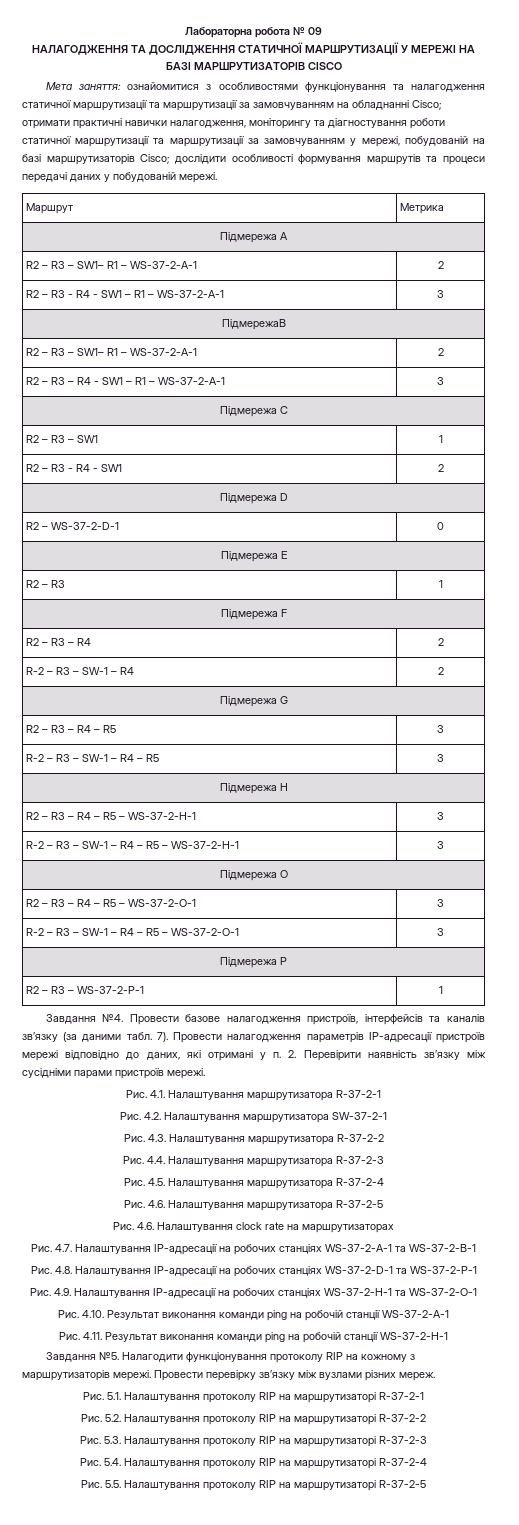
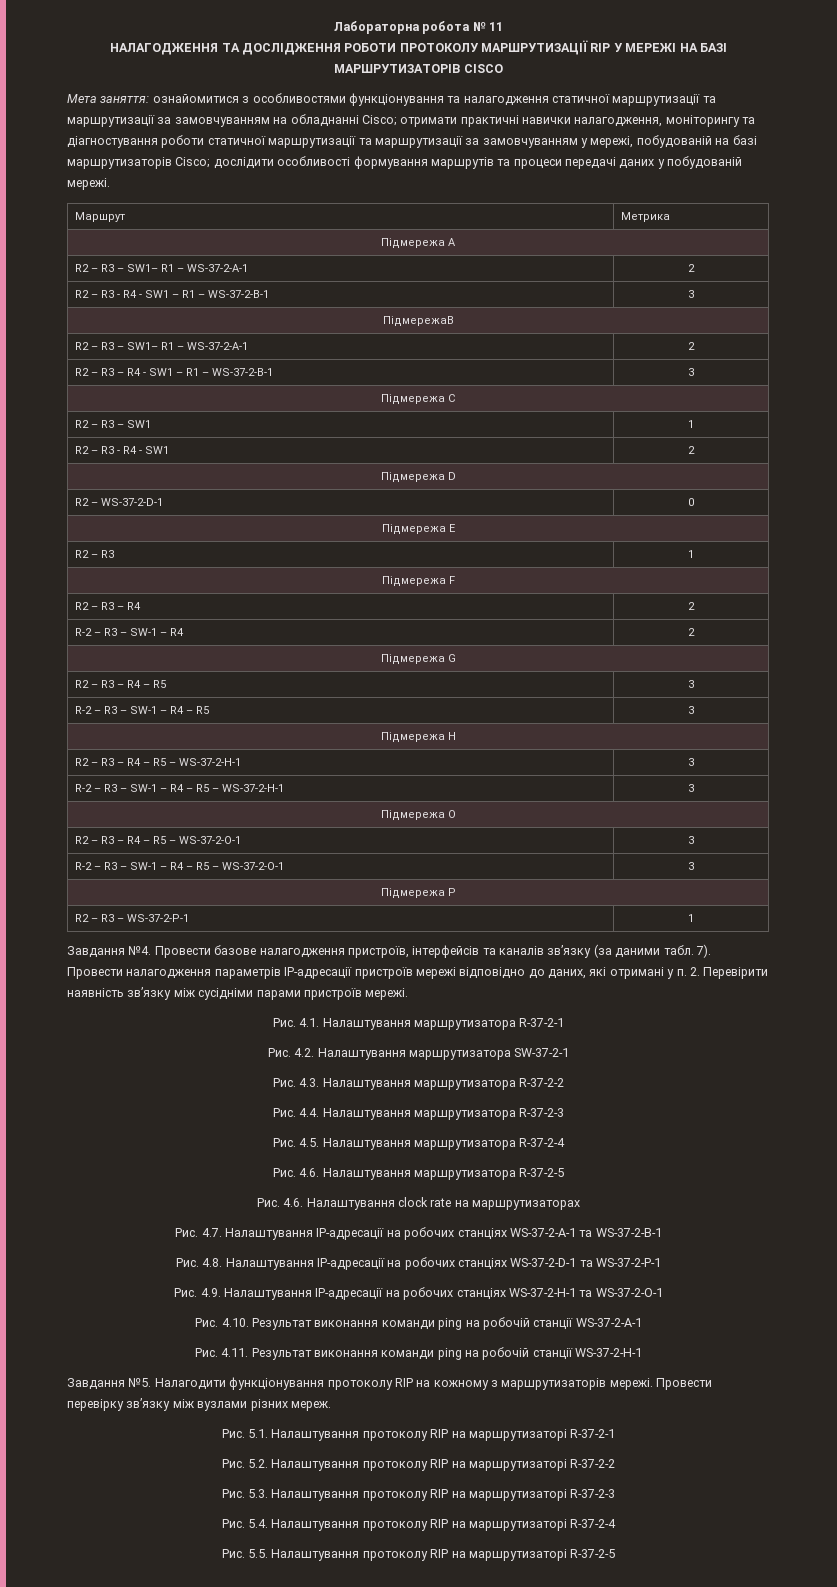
[308,27,322,35] 09 -> [489,22,504,31] 11
[238,42,399,55] СТАТИЧНОЇ МАРШРУТИЗАЦІЇ -> [344,40,611,55] РОБОТИ ПРОТОКОЛУ МАРШРУТИЗАЦІЇ RIP
[157,290,225,298] WS-37-2-A-1 -> [208,290,270,298] WS-37-2-B-1
[158,377,226,385] WS-37-2-A-1 -> [212,368,274,376] WS-37-2-B-1

